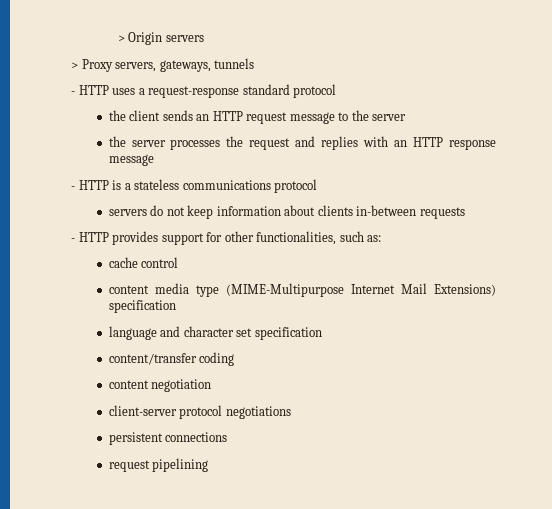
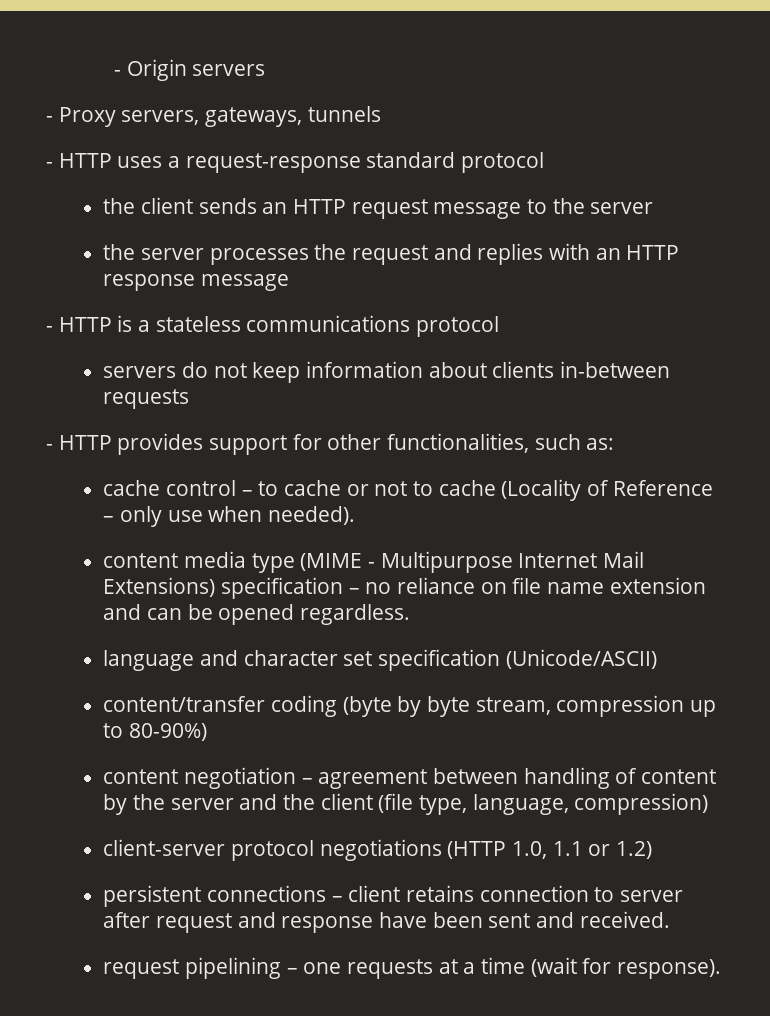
[117,35,125,42] > -> [114,70,122,76] -
[71,62,78,69] > -> [46,116,53,122] -
(179, 262) none -> [241,479,713,501] [103,506,355,527] – to cache or not to cache (Locality of Reference – only use when needed).
[225,283,344,297] (MIME-Multipurpose -> [300,551,513,573] (MIME - Multipurpose
(176, 306) none -> [348,577,706,594] [103,604,410,625] – no reliance on file name extension and can be opened regardless.
(322, 333) none -> [505,649,657,669] (Unicode/ASCII)
[108,379,212,392] [108,405,291,419] [108,432,228,445] [108,458,209,472] // content negotiation // client-server protocol negotiations // persistent connections // request pipelining -> [342,695,716,717] [103,723,207,741] [103,767,716,789] [103,793,709,815] [103,839,652,861] [103,885,683,907] [103,911,670,933] [103,957,721,979] (byte by byte stream, compression up to 80-90%) // content negotiation – agreement between handling of content by the server and the client (file type, language, compression) // client-server protocol negotiations (HTTP 1.0, 1.1 or 1.2) // persistent connections – client retains connection to server after request and response have been sent and received. // request pipelining – one requests at a time (wait for response).

